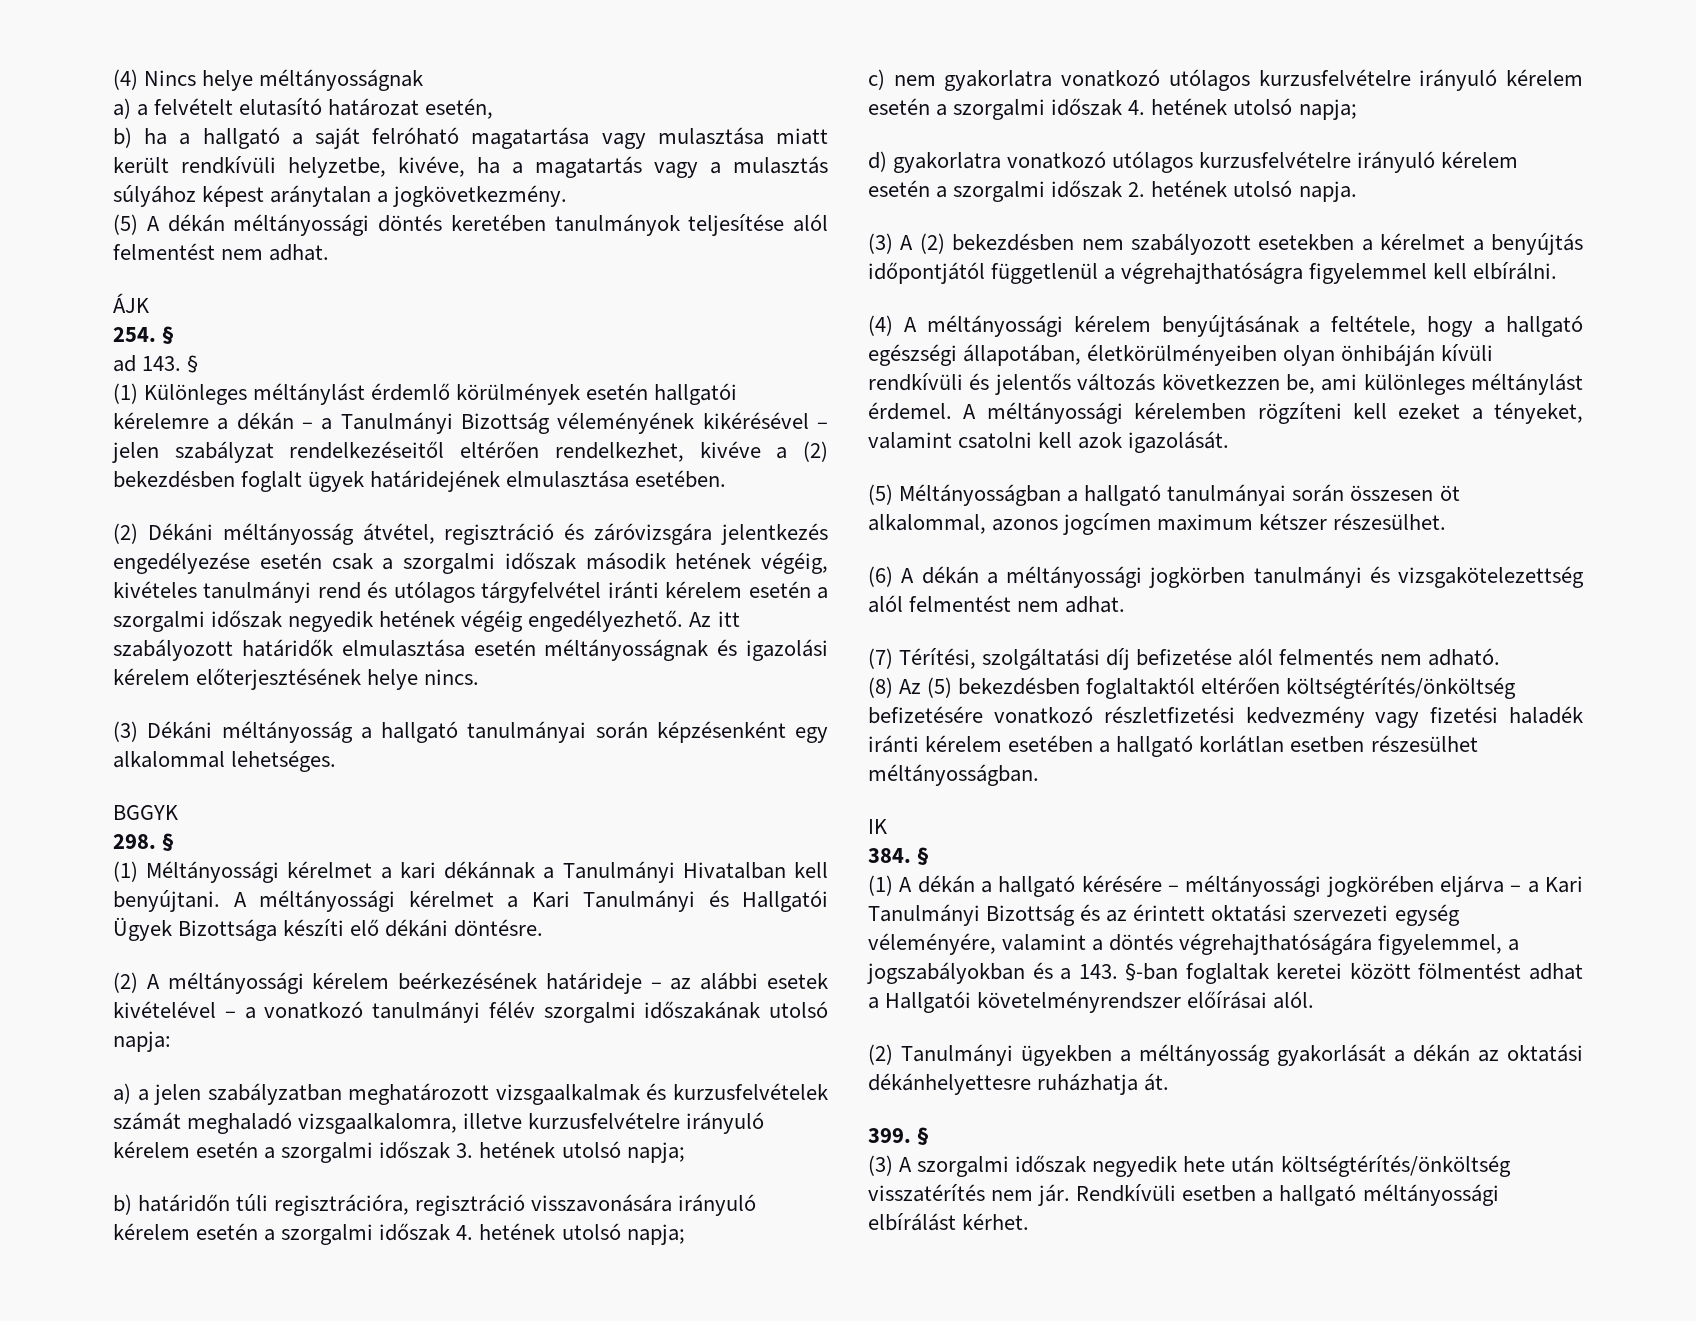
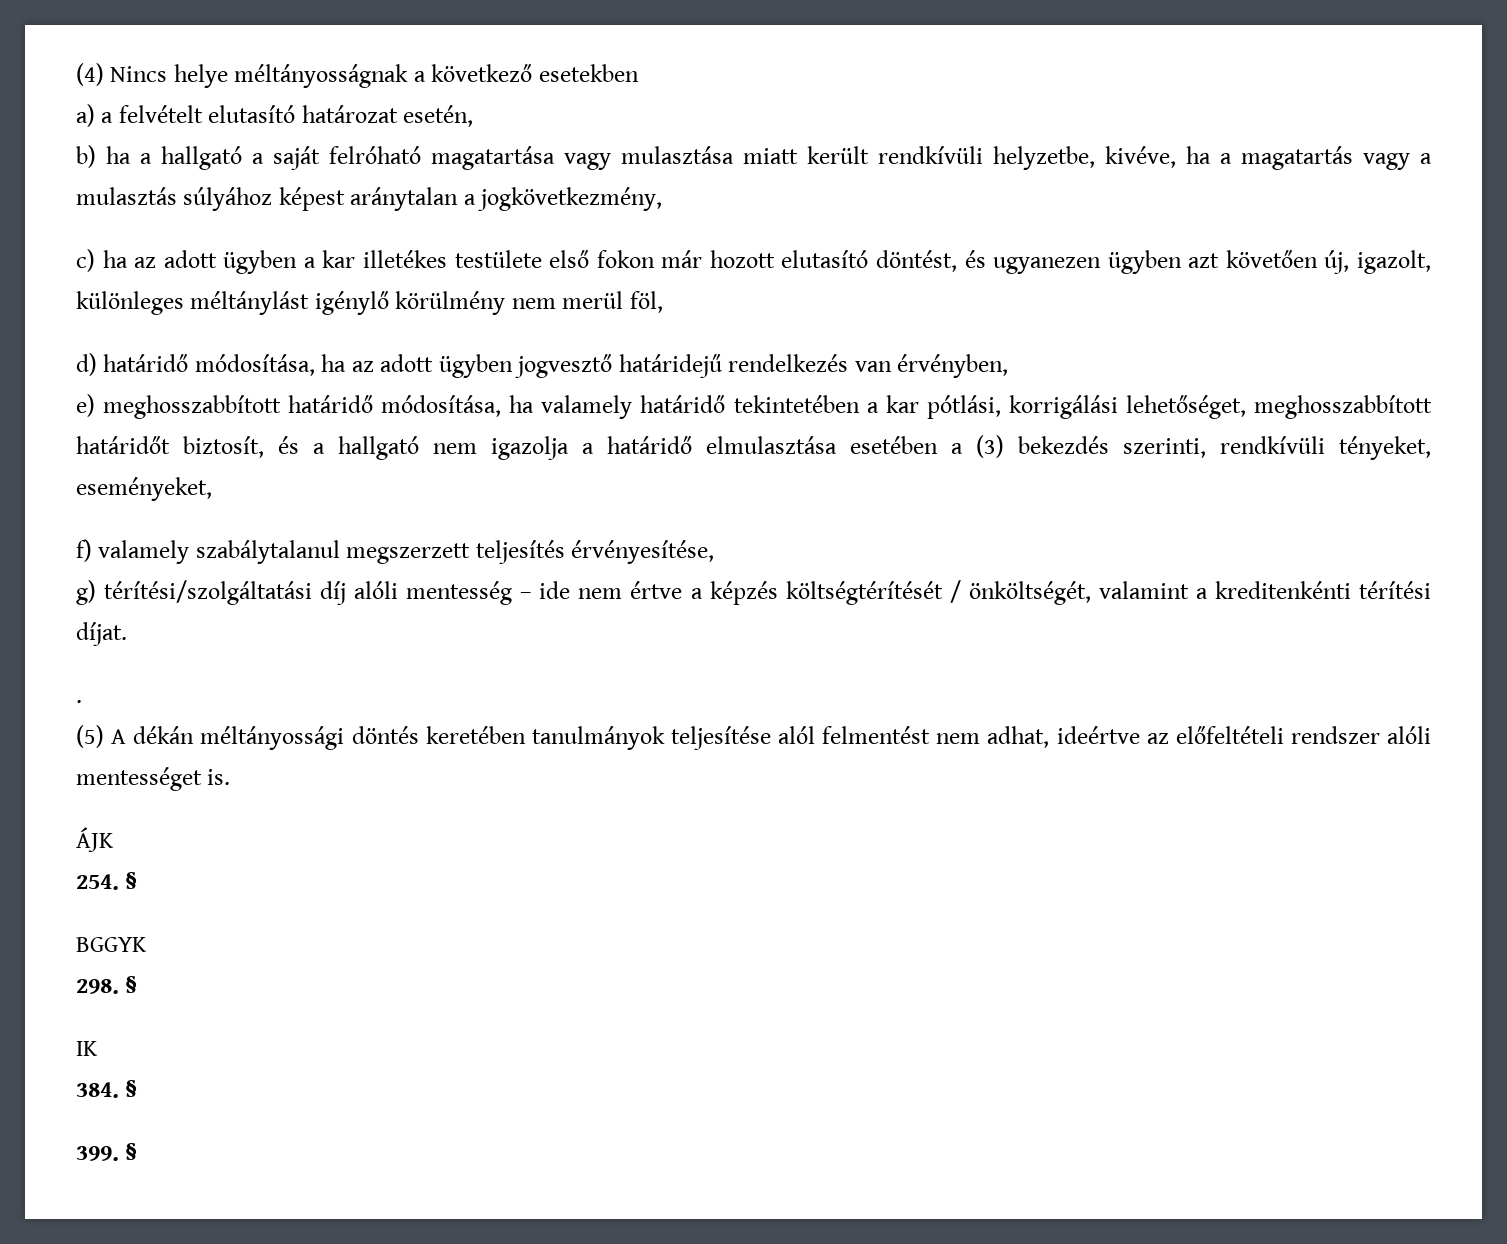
(424, 80) none -> [413,64,639,82] a következő esetekben
[393,185,568,207] jogkövetkezmény. -> [478,187,663,211] [76,249,1432,274] [76,291,663,315] [76,353,1009,378] [76,394,1433,419] [76,435,1431,460] [76,477,212,501] [76,539,715,564] [76,580,1431,605] [76,622,127,646] [76,700,82,703] jogkövetkezmény, // c) ha az adott ügyben a kar illetékes testülete első fokon már hozott elutasító döntést, és ugyanezen ügyben azt követően új, igazolt, különleges méltánylást igénylő körülmény nem merül föl, // d) határidő módosítása, ha az adott ügyben jogvesztő határidejű rendelkezés van érvényben, // e) meghosszabbított határidő módosítása, ha valamely határidő tekintetében a kar pótlási, korrigálási lehetőséget, meghosszabbított határidőt biztosít, és a hallgató nem igazolja a határidő elmulasztása esetében a (3) bekezdés szerinti, rendkívüli tényeket, eseményeket, // f) valamely szabálytalanul megszerzett teljesítés érvényesítése, // g) térítési/szolgáltatási díj alóli mentesség – ide nem értve a képzés költségtérítését / önköltségét, valamint a kreditenkénti térítési díjat. // .
[269,244,330,261] [113,293,149,313] [113,326,175,344] [113,355,199,373] [113,383,738,405] [113,412,829,434] [112,441,828,463] [113,470,727,492] [113,523,829,545] [113,552,828,574] [113,581,829,603] [113,610,740,632] [113,639,829,661] [113,668,480,690] [113,721,828,743] [113,750,337,772] [113,805,178,820] [113,833,175,851] [113,861,828,883] [113,890,828,912] [113,917,544,941] [113,972,829,994] [113,1001,828,1023] [113,1031,171,1052] [113,1083,828,1105] [113,1112,765,1134] [113,1141,685,1163] [113,1194,757,1216] [113,1223,685,1245] [868,69,1583,91] [868,98,1357,120] [868,151,1519,173] [868,180,1357,202] [868,233,1583,255] [868,262,1558,284] [868,315,1583,337] [868,344,1494,366] [868,373,1583,395] [868,402,1583,424] [868,431,1230,453] [868,484,1460,506] [868,513,1447,535] [868,566,1584,588] [868,595,1126,613] [868,648,1500,670] [868,677,1517,699] [868,706,1583,728] [868,735,1478,757] [868,764,1039,786] [868,819,887,834] [868,847,930,865] [868,875,1583,897] [868,904,1460,926] [868,933,1520,955] [867,962,1583,984] [868,991,1315,1013] [868,1044,1583,1066] [868,1073,1170,1095] [868,1127,930,1145] [868,1155,1511,1177] [868,1184,1499,1206] [868,1213,1030,1231] adhat. // ÁJK // 254. § // ad 143. § // (1) Különleges méltánylást érdemlő körülmények esetén hallgatói kérelemre a dékán – a Tanulmányi Bizottság véleményének kikérésével – jelen szabályzat rendelkezéseitől eltérően rendelkezhet, kivéve a (2) bekezdésben foglalt ügyek határidejének elmulasztása esetében. // (2) Dékáni méltányosság átvétel, regisztráció és záróvizsgára jelentkezés engedélyezése esetén csak a szorgalmi időszak második hetének végéig, kivételes tanulmányi rend és utólagos tárgyfelvétel iránti kérelem esetén a szorgalmi időszak negyedik hetének végéig engedélyezhető. Az itt szabályozott határidők elmulasztása esetén méltányosságnak és igazolási kérelem előterjesztésének helye nincs. // (3) Dékáni méltányosság a hallgató tanulmányai során képzésenként egy alkalommal lehetséges. // BGGYK // 298. § // (1) Méltányossági kérelmet a kari dékánnak a Tanulmányi Hivatalban kell benyújtani. A méltányossági kérelmet a Kari Tanulmányi és Hallgatói Ügyek Bizottsága készíti elő dékáni döntésre. // (2) A méltányossági kérelem beérkezésének határideje – az alábbi esetek kivételével – a vonatkozó tanulmányi félév szorgalmi időszakának utolsó napja: // a) a jelen szabályzatban meghatározott vizsgaalkalmak és kurzusfelvételek számát meghaladó vizsgaalkalomra, illetve kurzusfelvételre irányuló kérelem esetén a szorgalmi időszak 3. hetének utolsó napja; // b) határidőn túli regisztrációra, regisztráció visszavonására irányuló kérelem esetén a szorgalmi időszak 4. hetének utolsó napja; // c) nem gyakorlatra vonatkozó utólagos kurzusfelvételre irányuló kérelem esetén a szorgalmi időszak 4. hetének utolsó napja; // d) gyakorlatra vonatkozó utólagos kurzusfelvételre irányuló kérelem esetén a szorgalmi időszak 2. hetének utolsó napja. // (3) A (2) bekezdésben nem szabályozott esetekben a kérelmet a benyújtás időpontjától függetlenül a végrehajthatóságra figyelemmel kell elbírálni. // (4) A méltányossági kérelem benyújtásának a feltétele, hogy a hallgató egészségi állapotában, életkörülményeiben olyan önhibáján kívüli rendkívüli és jelentős változás következzen be, ami különleges méltánylást érdemel. A méltányossági kérelemben rögzíteni kell ezeket a tényeket, valamint csatolni kell azok igazolását. // (5) Méltányosságban a hallgató tanulmányai során összesen öt alkalommal, azonos jogcímen maximum kétszer részesülhet. // (6) A dékán a méltányossági jogkörben tanulmányi és vizsgakötelezettség alól felmentést nem adhat. // (7) Térítési, szolgáltatási díj befizetése alól felmentés nem adható. // (8) Az (5) bekezdésben foglaltaktól eltérően költségtérítés/önköltség befizetésére vonatkozó részletfizetési kedvezmény vagy fizetési haladék iránti kérelem esetében a hallgató korlátlan esetben részesülhet méltányosságban. // IK // 384. § // (1) A dékán a hallgató kérésére – méltányossági jogkörében eljárva – a Kari Tanulmányi Bizottság és az érintett oktatási szervezeti egység véleményére, valamint a döntés végrehajthatóságára figyelemmel, a jogszabályokban és a 143. §-ban foglaltak keretei között fölmentést adhat a Hallgatói követelményrendszer előírásai alól. // (2) Tanulmányi ügyekben a méltányosság gyakorlását a dékán az oktatási dékánhelyettesre ruházhatja át. // 399. § // (3) A szorgalmi időszak negyedik hete után költségtérítés/önköltség visszatérítés nem jár. Rendkívüli esetben a hallgató méltányossági elbírálást kérhet. -> [987,726,1431,748] [76,767,231,791] [76,827,114,852] [76,872,138,890] [76,937,147,952] [76,976,138,994] [76,1041,98,1056] [76,1080,138,1098] [76,1143,138,1161] adhat, ideértve az előfeltételi rendszer alóli mentességet is. // ÁJK // 254. § // BGGYK // 298. § // IK // 384. § // 399. §

